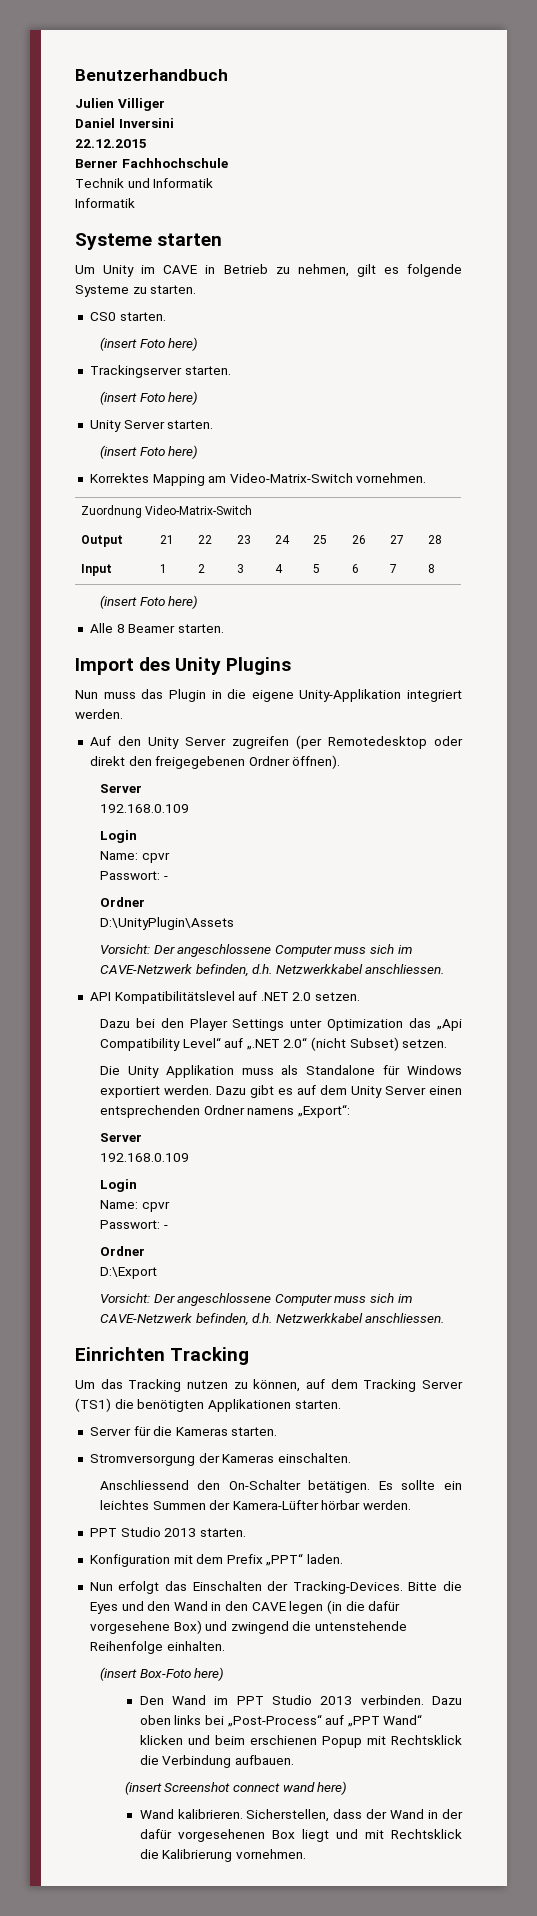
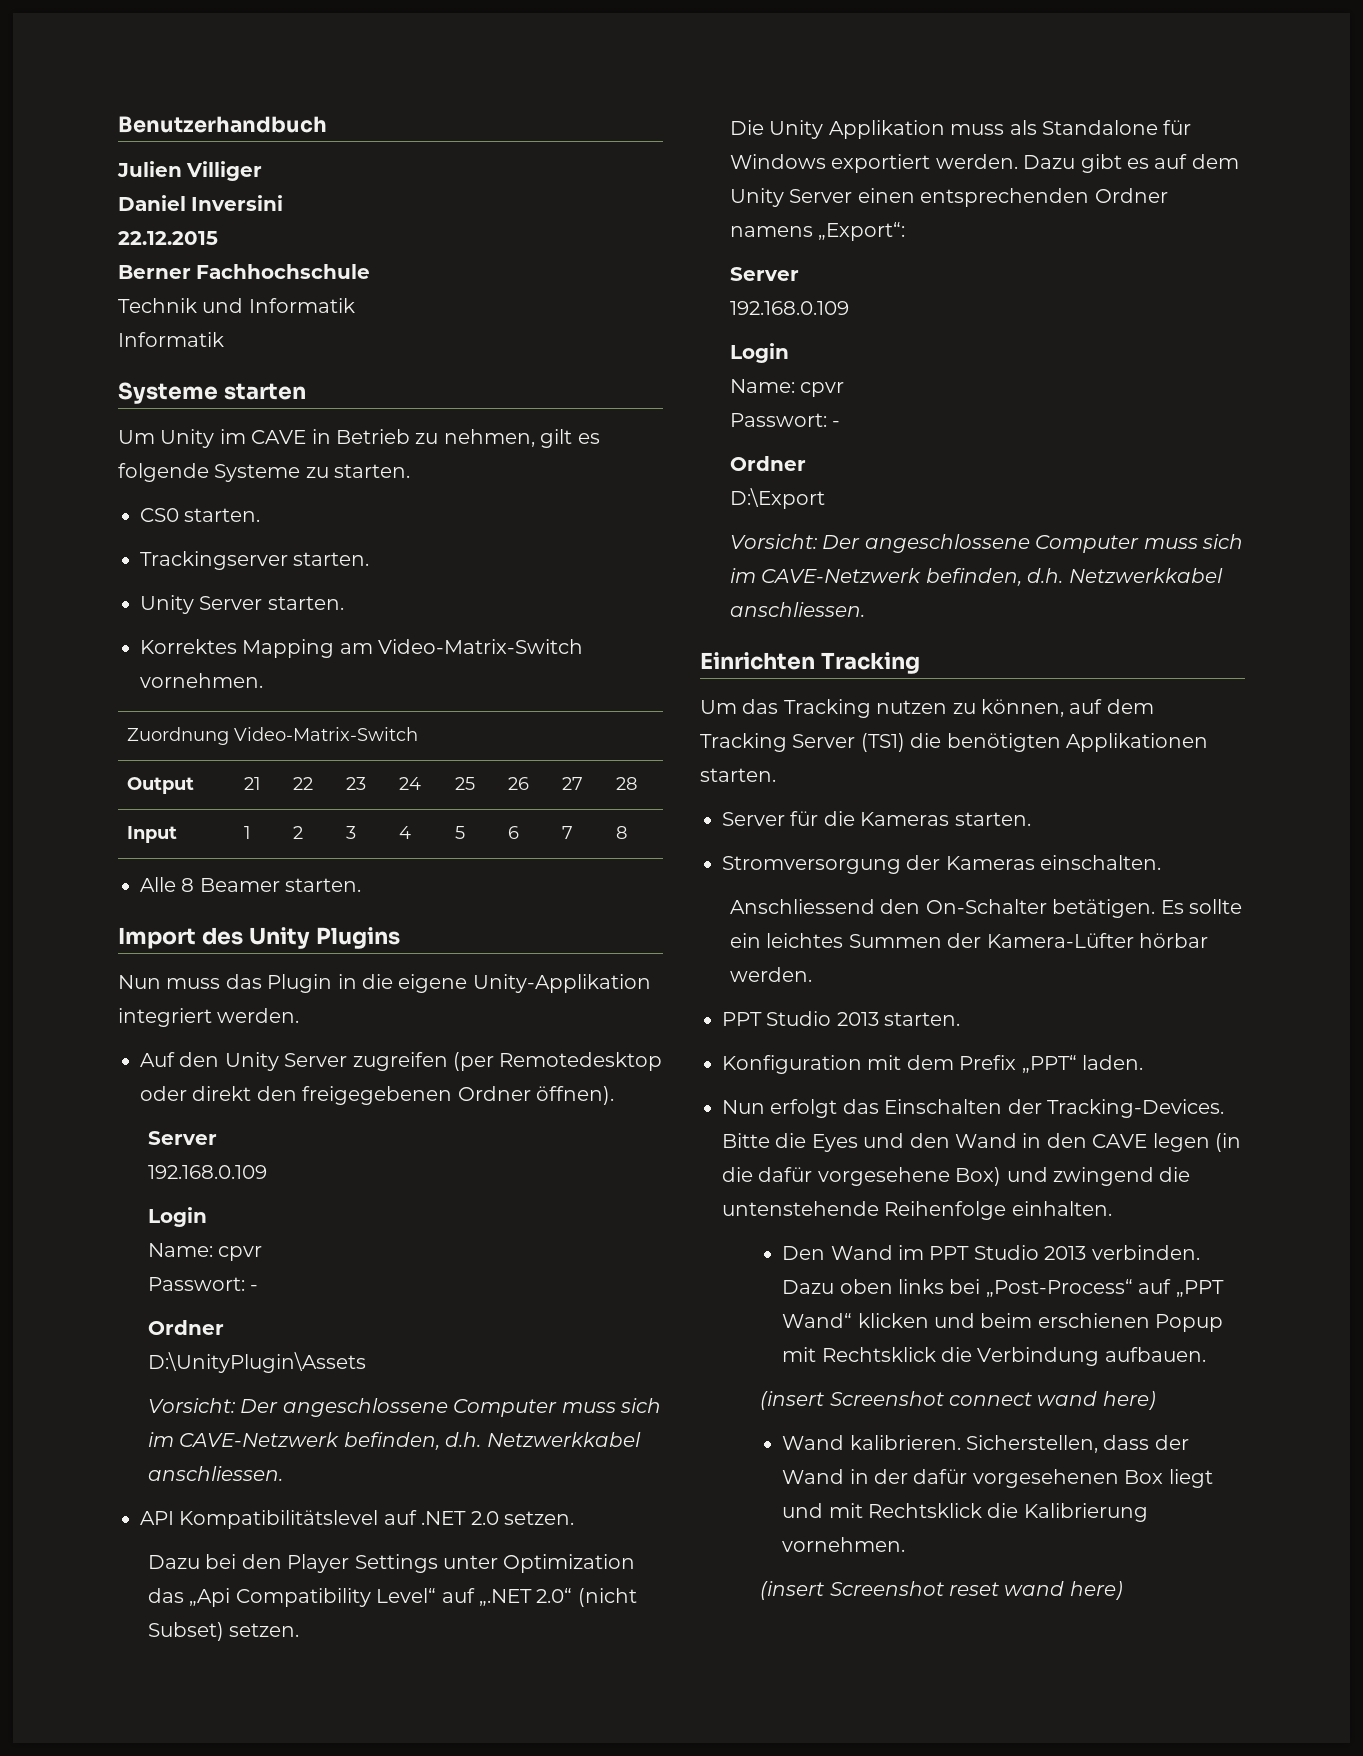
[99,337,199,351] // (insert Foto here) -> (261, 515) none
[99,391,199,405] // (insert Foto here) -> (370, 559) none
[99,445,199,459] // (insert Foto here) -> (344, 603) none
[99,595,199,609] // (insert Foto here) -> (627, 832) none
[99,1667,225,1681] // (insert Box-Foto here) -> (1112, 1208) none
(306, 1854) none -> [760,1581,1123,1600] // (insert Screenshot reset wand here)

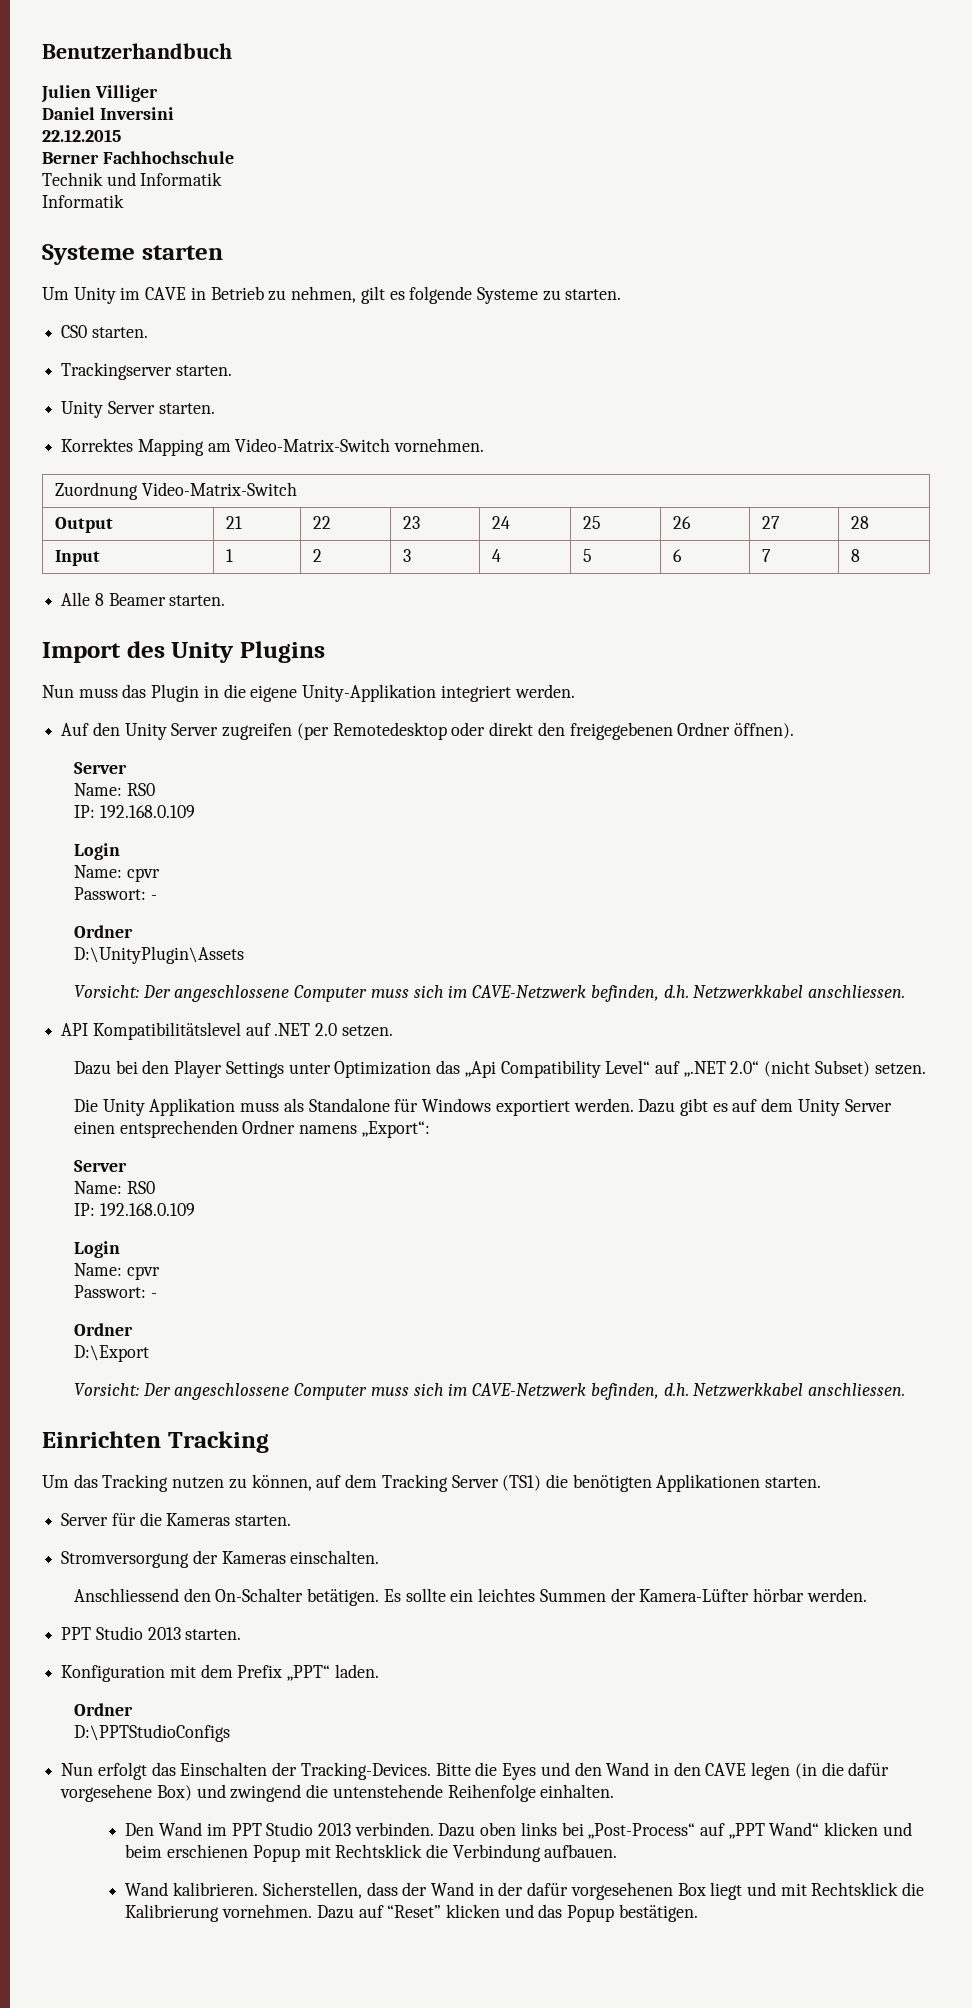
(218, 1138) none -> [74,783,155,796] [74,805,96,818] Name: RS0 // IP:
(800, 274) none -> [74,1181,155,1194] [74,1203,96,1216] Name: RS0 // IP:
(1143, 1062) none -> [74,1703,134,1716] [74,1724,231,1742] // Ordner // D:\PPTStudioConfigs
[760,1391,1156,1410] // (insert Screenshot connect wand here) -> (618, 1851) none
[760,1581,1123,1600] // (insert Screenshot reset wand here) -> [316,1904,698,1922] Dazu auf “Reset” klicken und das Popup bestätigen.

